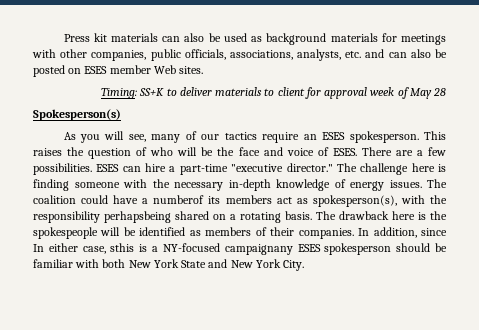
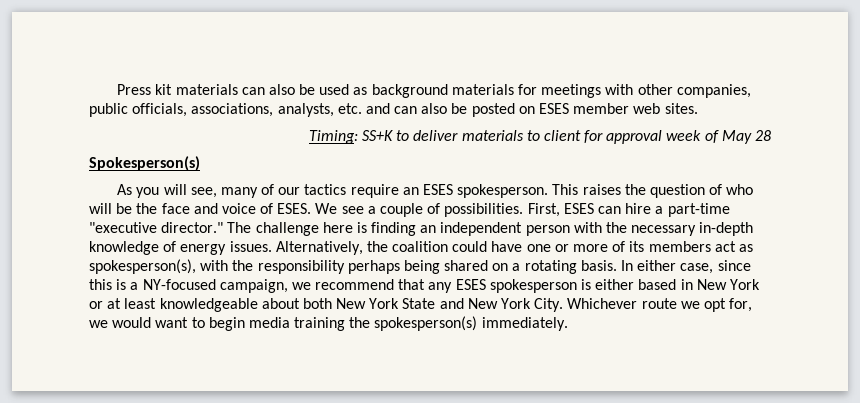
[153,65,176,74] Web -> [633,103,661,114] web
[361,147,446,156] [33,163,92,175] There are a few possibilities. -> [315,203,560,217] We see a couple of possibilities. First,
[74,182,120,188] someone -> [420,222,570,236] an independent person
[427,179,447,188] The -> [275,241,388,255] Alternatively, the
[142,195,205,204] a numberof -> [526,241,626,252] one or more of
[104,211,171,223] perhapsbeing -> [347,260,440,274] perhaps being
[316,211,447,220] [33,227,447,239] The drawback here is the spokespeople will be identified as members of their companies. In addition, since -> (617, 265) none
[110,243,135,252] sthis -> [717,260,751,271] [89,279,112,290] since this
[224,243,447,255] [33,259,100,268] campaignany ESES spokesperson should be familiar with -> [219,279,760,293] [89,298,300,312] campaign, we recommend that any ESES spokesperson is either based in New York or at least knowledgeable about
(305, 265) none -> [567,298,753,312] [89,316,568,331] Whichever route we opt for, we would want to begin media training the spokesperson(s) immediately.

